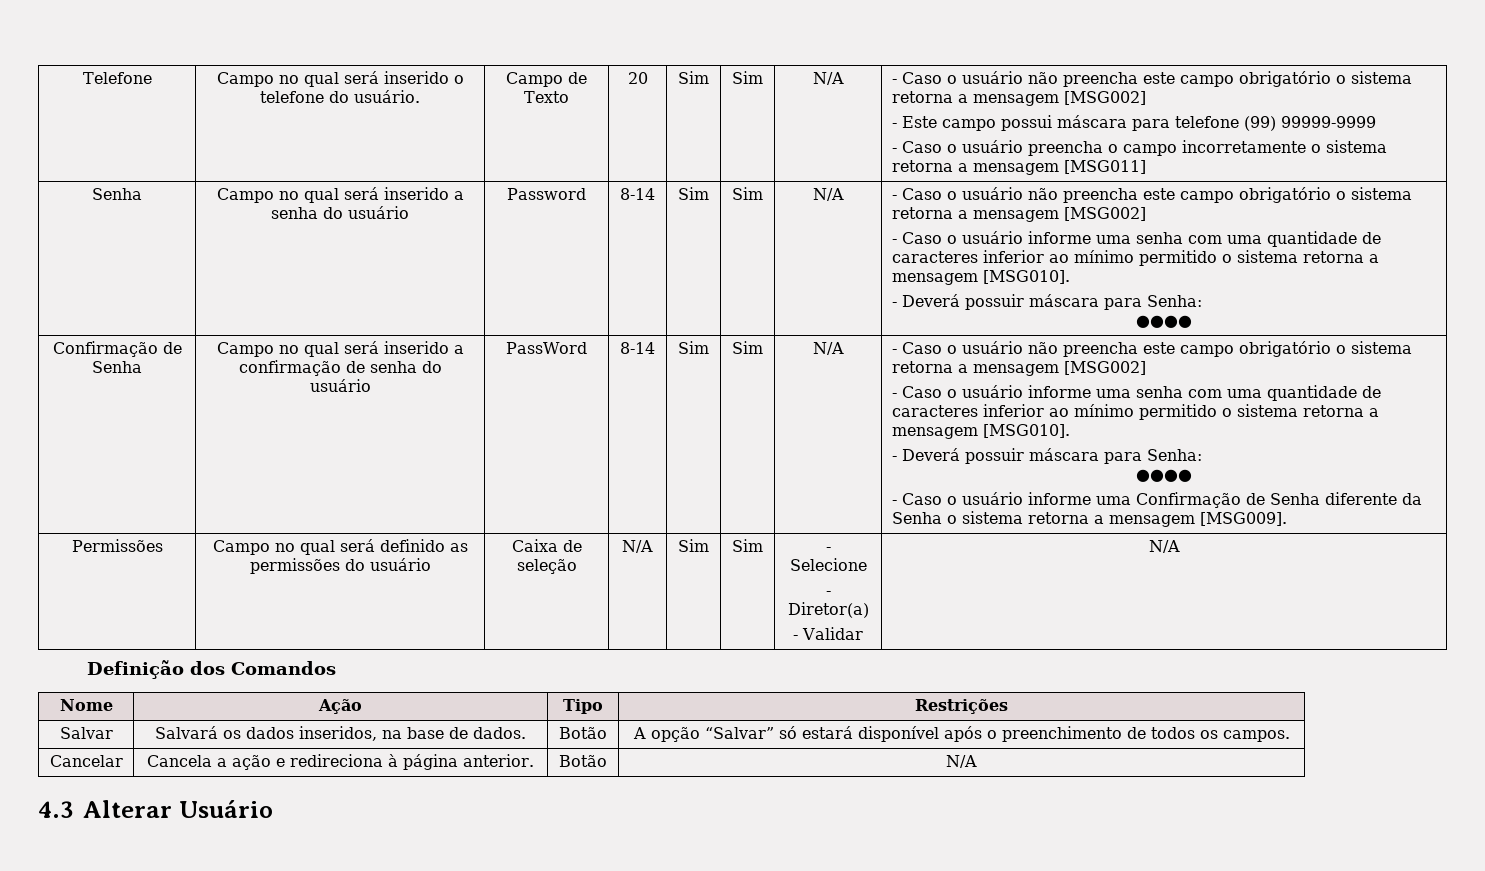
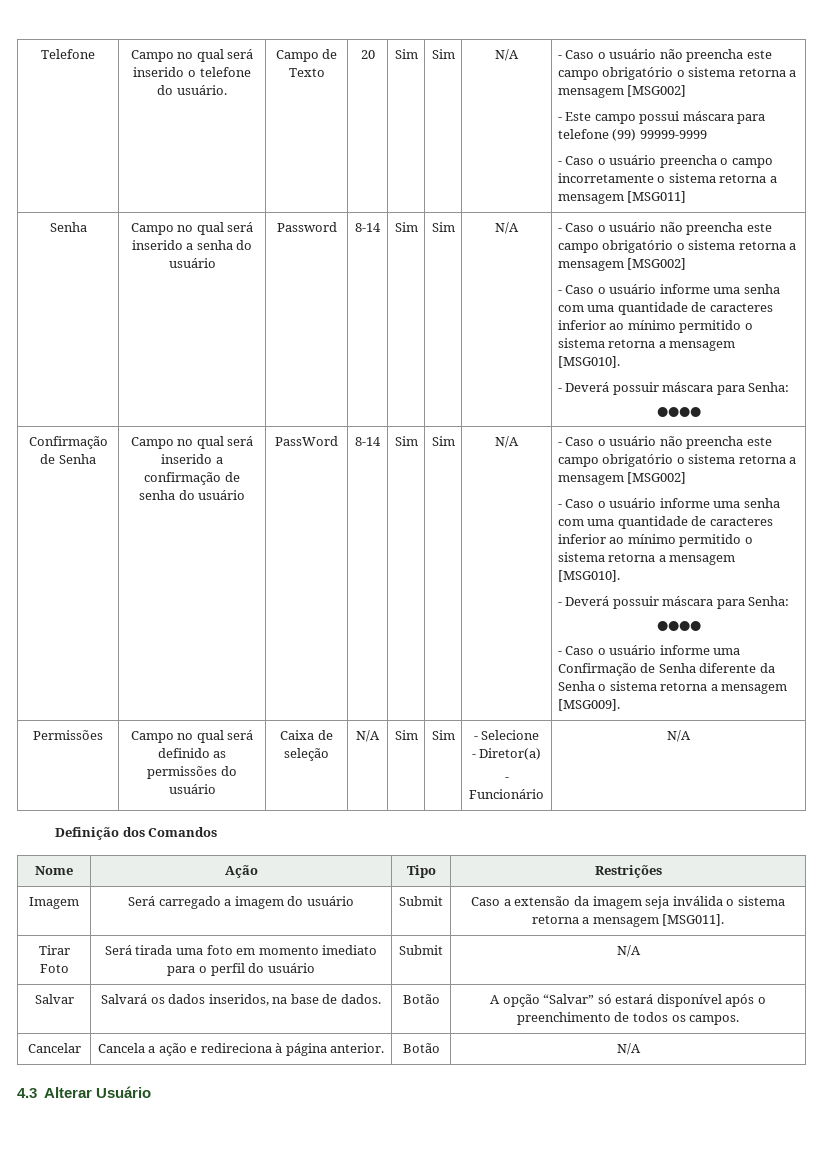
[802,627,864,640] Validar -> [469,789,544,799] Funcionário
(1008, 706) none -> [29,897,79,909] [128,896,354,909] [399,896,443,906] [471,896,785,909] [531,914,725,927] [38,945,70,955] [39,964,69,973] [104,945,378,955] [167,963,315,976] [399,945,443,955] [616,945,641,957] // Imagem | Será carregado a imagem do usuário | Submit | Caso a extensão da imagem seja inválida o sistema retorna a mensagem [MSG011]. // Tirar Foto | Será tirada uma foto em momento imediato para o perfil do usuário | Submit | N/A

